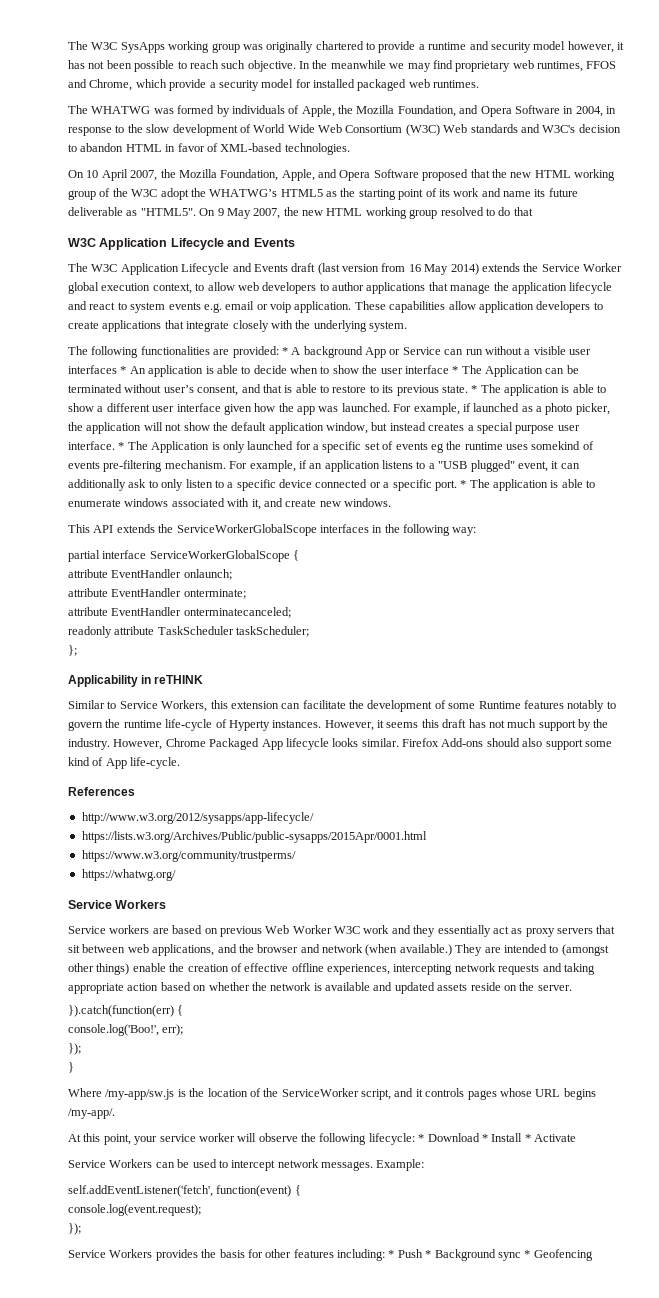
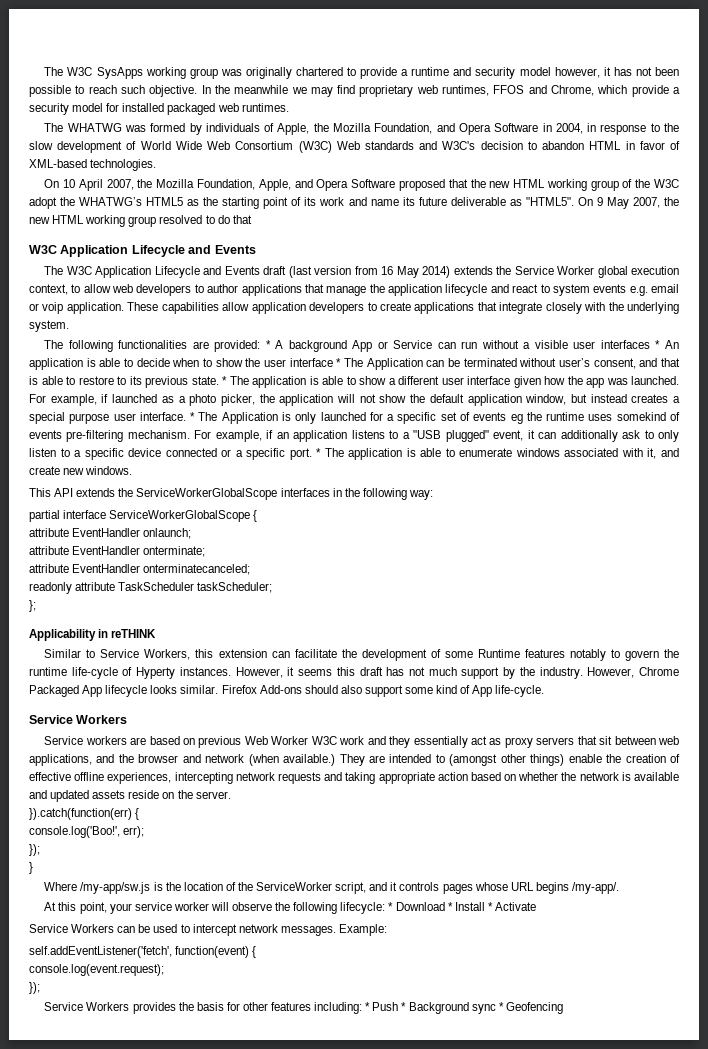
[68,787,135,796] [81,812,314,824] [81,831,427,843] [81,850,296,862] [81,869,176,881] // References // http://www.w3.org/2012/sysapps/app-lifecycle/ // https://lists.w3.org/Archives/Public/public-sysapps/2015Apr/0001.html // https://www.w3.org/community/trustperms/ // https://whatwg.org/ -> (545, 691) none

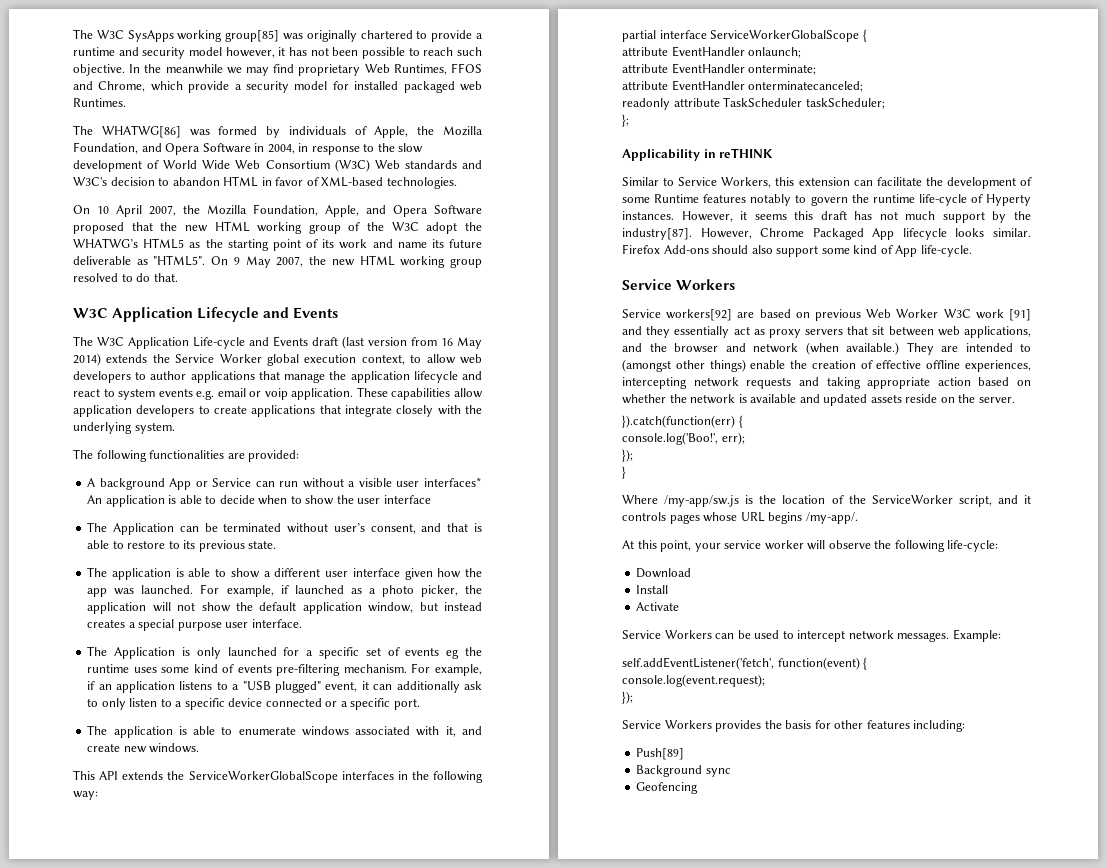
[189,68,218,79] group -> [225,30,280,42] group[85]
[416,85,490,96] web runtimes, -> [364,64,447,75] Web Runtimes,
[241,103,289,112] [44,123,122,132] runtimes. // The WHATWG -> [73,98,126,107] [73,125,181,138] Runtimes. // The WHATWG[86]
[232,215,252,224] that -> [153,273,178,282] that.
[154,266,200,278] Lifecycle -> [193,337,245,349] Life-cycle
[265,340,271,349] * -> (300, 456) //
[600,340,661,349] interfaces * -> [423,477,482,487] interfaces*
[336,358,342,367] * -> (431, 499) //
[222,376,227,385] * -> (277, 544) //
[190,412,196,421] * -> (302, 623) //
[616,412,666,421] somekind -> [161,664,218,673] some kind
[316,448,322,457] * -> (420, 704) //
[539,667,583,679] industry. -> [622,228,692,240] industry[87].
[85,736,127,745] workers -> [666,309,733,321] workers[92]
(365, 740) none -> [1008,309,1031,321] [91]
[340,902,394,914] lifecycle: * -> [947,540,999,552] life-cycle: //
[447,902,453,911] * -> (692, 573) //
[487,902,493,911] * -> (669, 589) //
[365,1002,407,1011] * Push * -> [636,748,685,760] // Push[89] //
[498,1002,504,1011] * -> (731, 772) //

